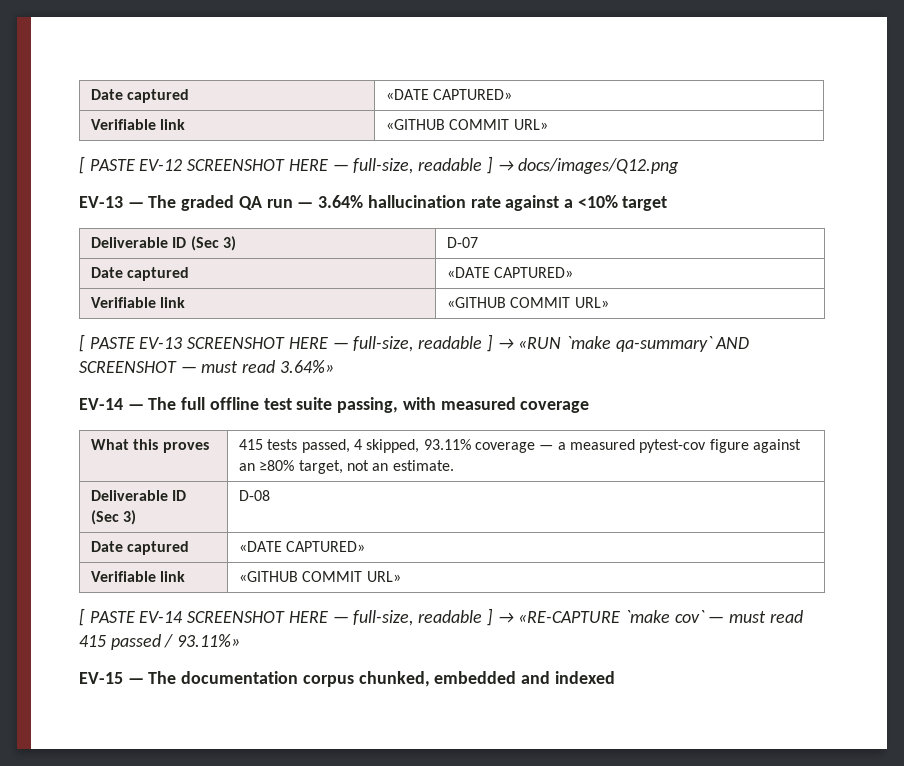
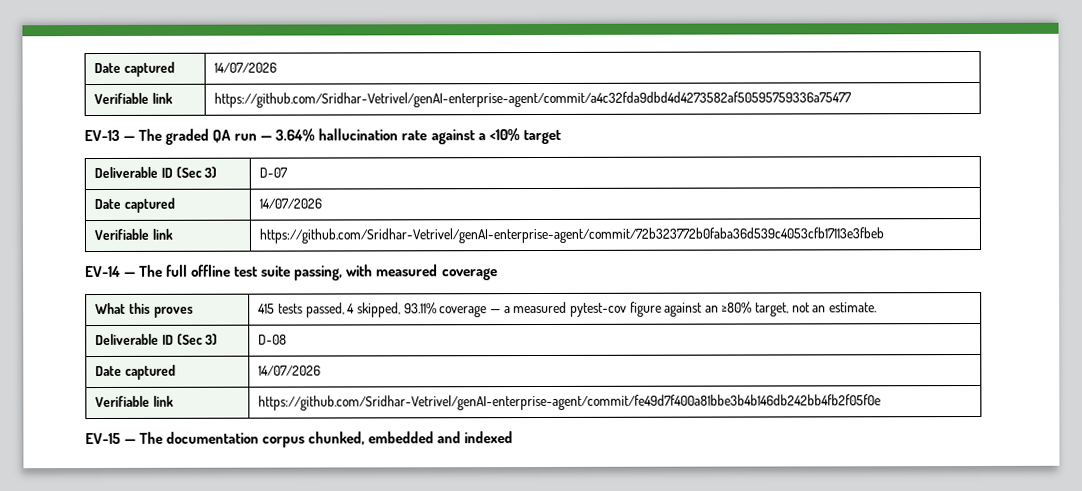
[91,89,190,103] [386,89,513,100] [91,119,186,130] [386,119,548,130] [79,156,680,174] Date captured | «DATE CAPTURED» // Verifiable link | «GITHUB COMMIT URL» // [ PASTE EV-12 SCREENSHOT HERE — full-size, readable ] → docs/images/Q12.png -> [94,61,176,77] [214,62,278,73] [94,92,174,105] [214,91,853,108] Date captured | 14/07/2026 // Verifiable link | https://github.com/Sridhar-Vetrivel/genAI-enterprise-agent/commit/a4c32fda9dbd4d4273582af50595759336a75477
[447,267,574,278] [91,297,186,308] [447,297,609,308] [79,334,750,352] [79,360,334,373] «DATE CAPTURED» // Verifiable link | «GITHUB COMMIT URL» // [ PASTE EV-13 SCREENSHOT HERE — full-size, readable ] → «RUN `make qa-summary` AND SCREENSHOT — must read 3.64%» -> [259,198,323,209] [94,228,174,241] [259,227,885,244] 14/07/2026 // Verifiable link | https://github.com/Sridhar-Vetrivel/genAI-enterprise-agent/commit/72b323772b0faba36d539c4053cfb17113e3fbeb
[239,541,366,552] [91,571,186,582] [239,571,401,582] [79,608,803,626] [79,634,241,650] «DATE CAPTURED» // Verifiable link | «GITHUB COMMIT URL» // [ PASTE EV-14 SCREENSHOT HERE — full-size, readable ] → «RE-CAPTURE `make cov` — must read 415 passed / 93.11%» -> [258,365,322,376] [95,395,175,408] [258,394,882,411] 14/07/2026 // Verifiable link | https://github.com/Sridhar-Vetrivel/genAI-enterprise-agent/commit/fe49d7f400a81bbe3b4b146db242bb4fb2f05f0e

